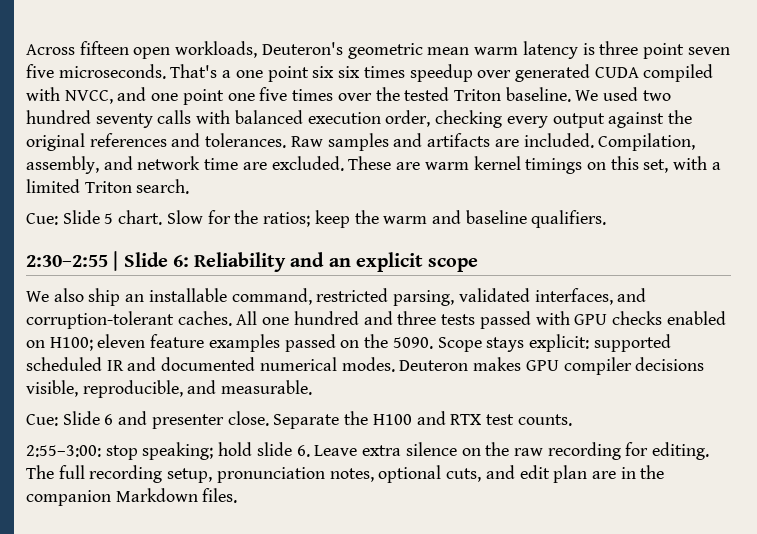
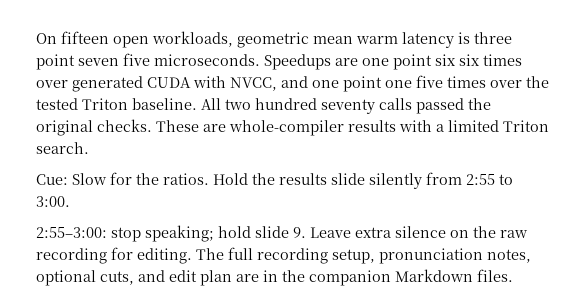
[26,44,75,55] Across -> [36,33,57,44] On
[261,42,343,55] Deuteron's -> (233, 39) none
[170,64,232,78] That's a -> [264,54,358,70] Speedups are
[409,64,473,82] speedup -> (522, 60) none
[643,64,714,82] compiled -> (191, 82) none
[575,87,639,101] We used -> [201,98,221,110] All
[196,110,692,128] [26,133,696,151] [26,156,669,174] with balanced execution order, checking every output against the original references and tolerances. Raw samples and artifacts are included. Compilation, assembly, and network time are excluded. These are warm kernel timings on this set, -> [416,98,491,114] [36,119,396,136] passed the original checks. These are whole-compiler results
[62,210,607,228] [26,251,479,272] [26,288,647,306] [26,311,726,329] [26,334,671,352] [26,357,705,375] [26,380,313,398] [26,411,572,429] Slide 5 chart. Slow for the ratios; keep the warm and baseline qualifiers. // 2:30–2:55 | Slide 6: Reliability and an explicit scope // We also ship an installable command, restricted parsing, validated interfaces, and corruption-tolerant caches. All one hundred and three tests passed with GPU checks enabled on H100; eleven feature examples passed on the 5090. Scope stays explicit: supported scheduled IR and documented numerical modes. Deuteron makes GPU compiler decisions visible, reproducible, and measurable. // Cue: Slide 6 and presenter close. Separate the H100 and RTX test counts. -> [72,172,513,189] [36,196,70,207] Slow for the ratios. Hold the results slide silently from 2:55 to 3:00.
[296,445,310,457] 6. -> [293,227,306,238] 9.

